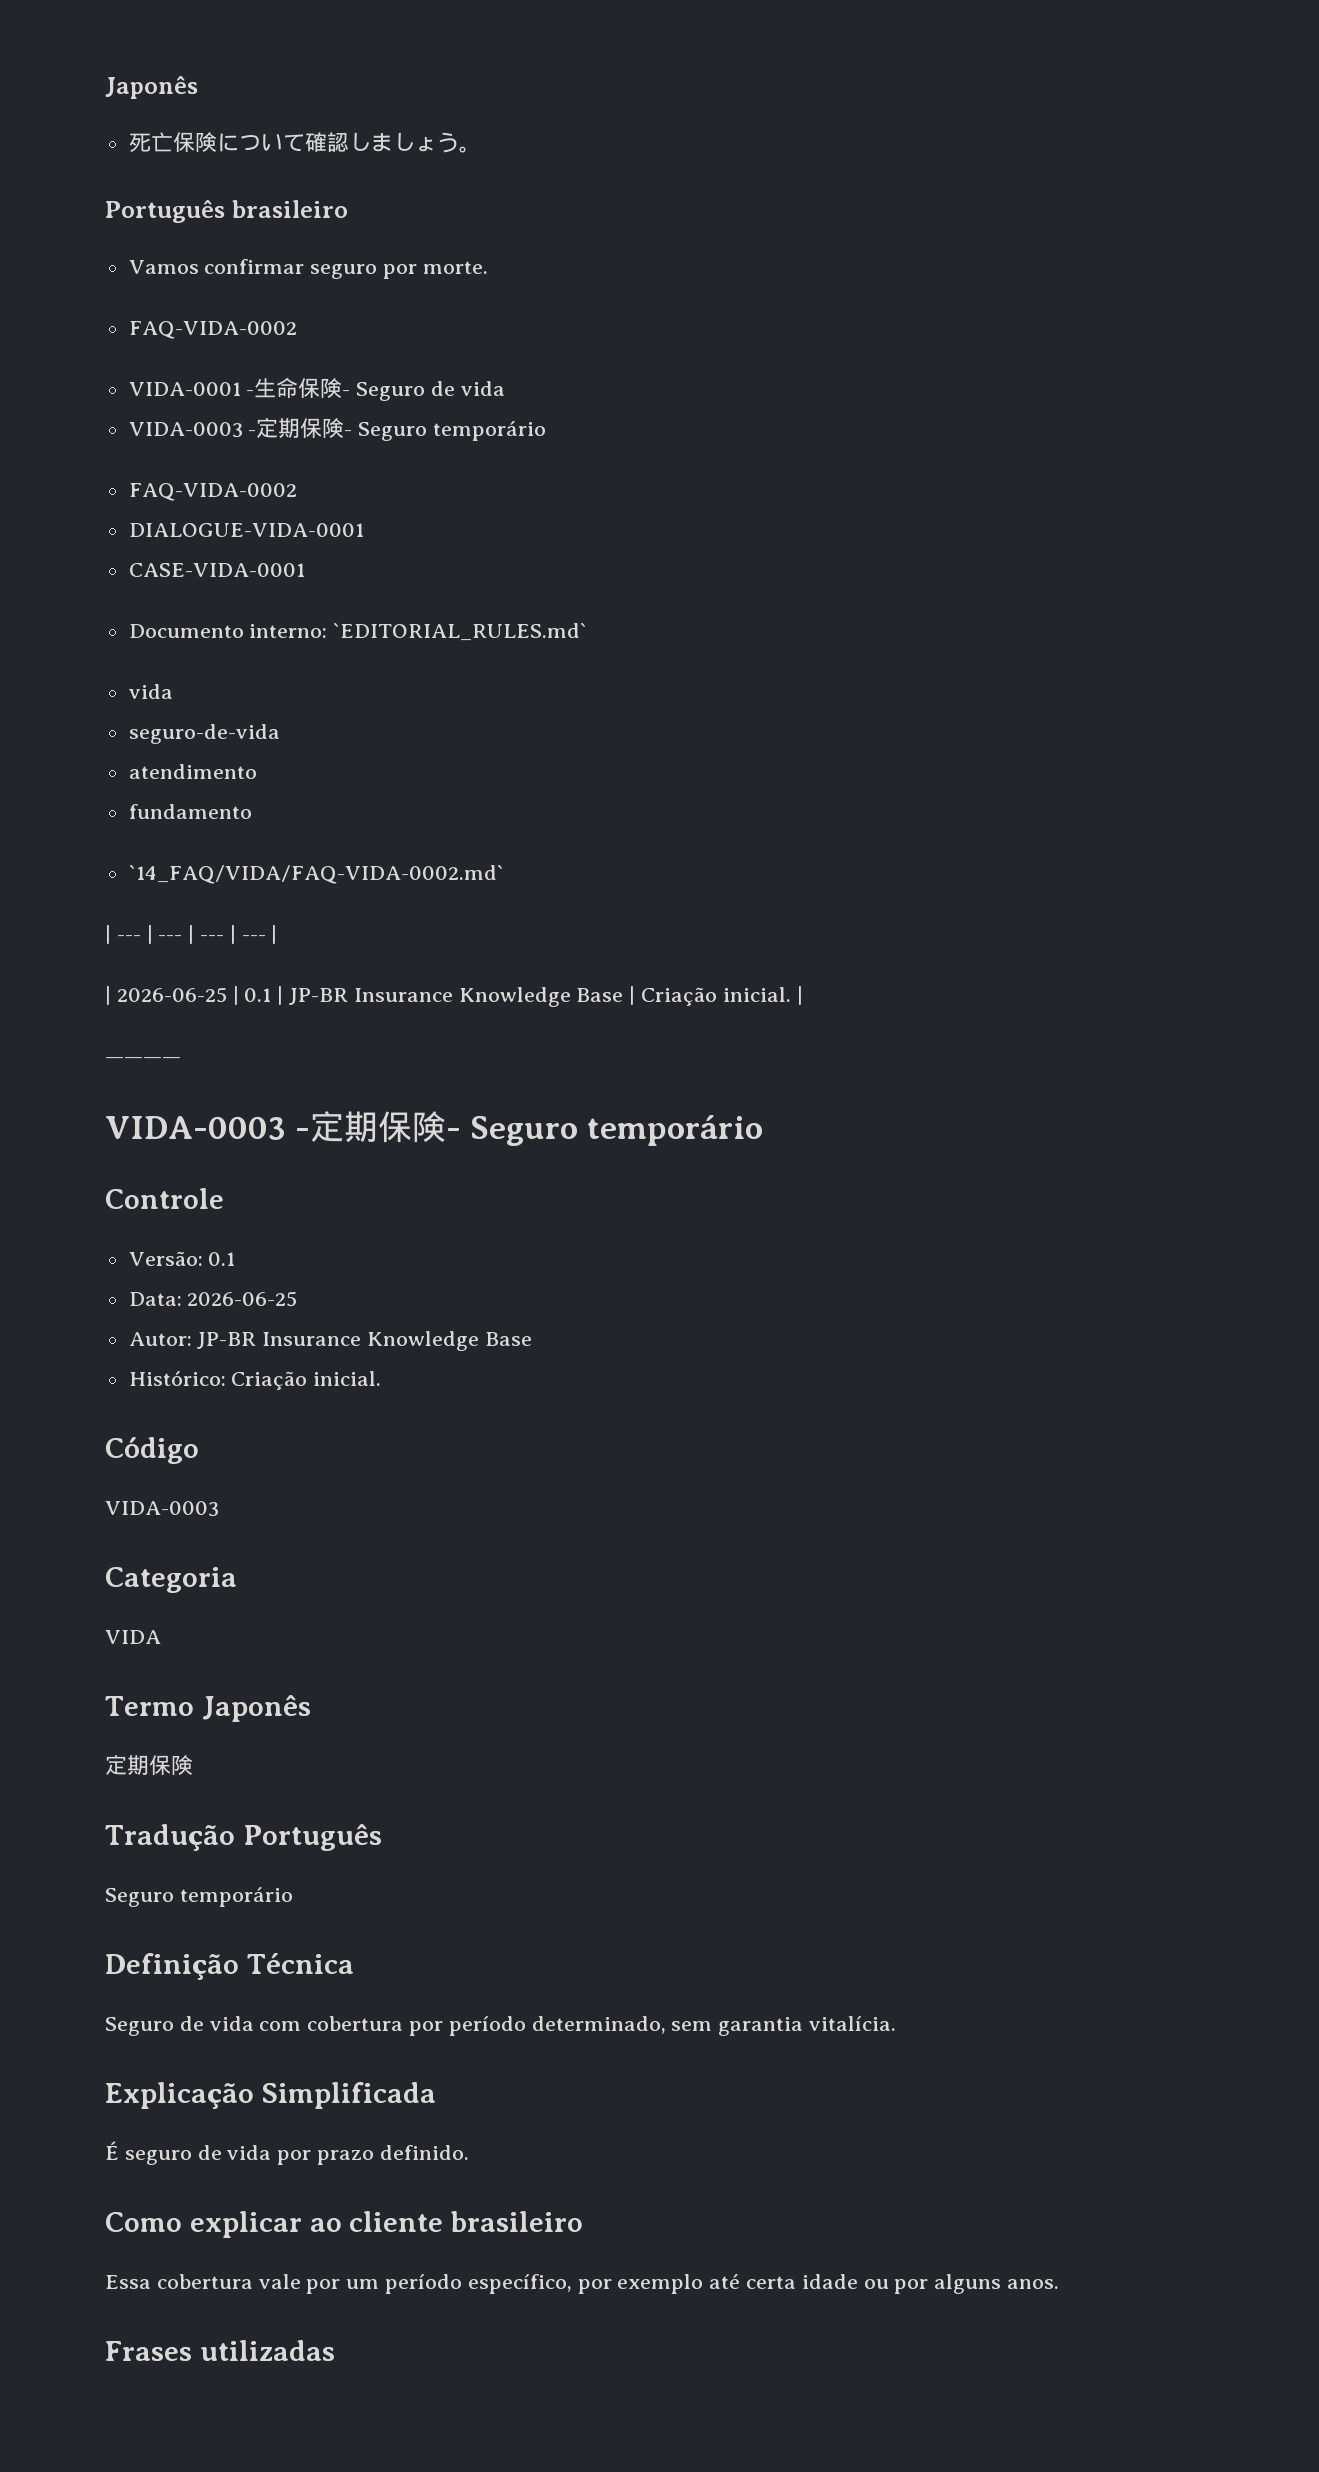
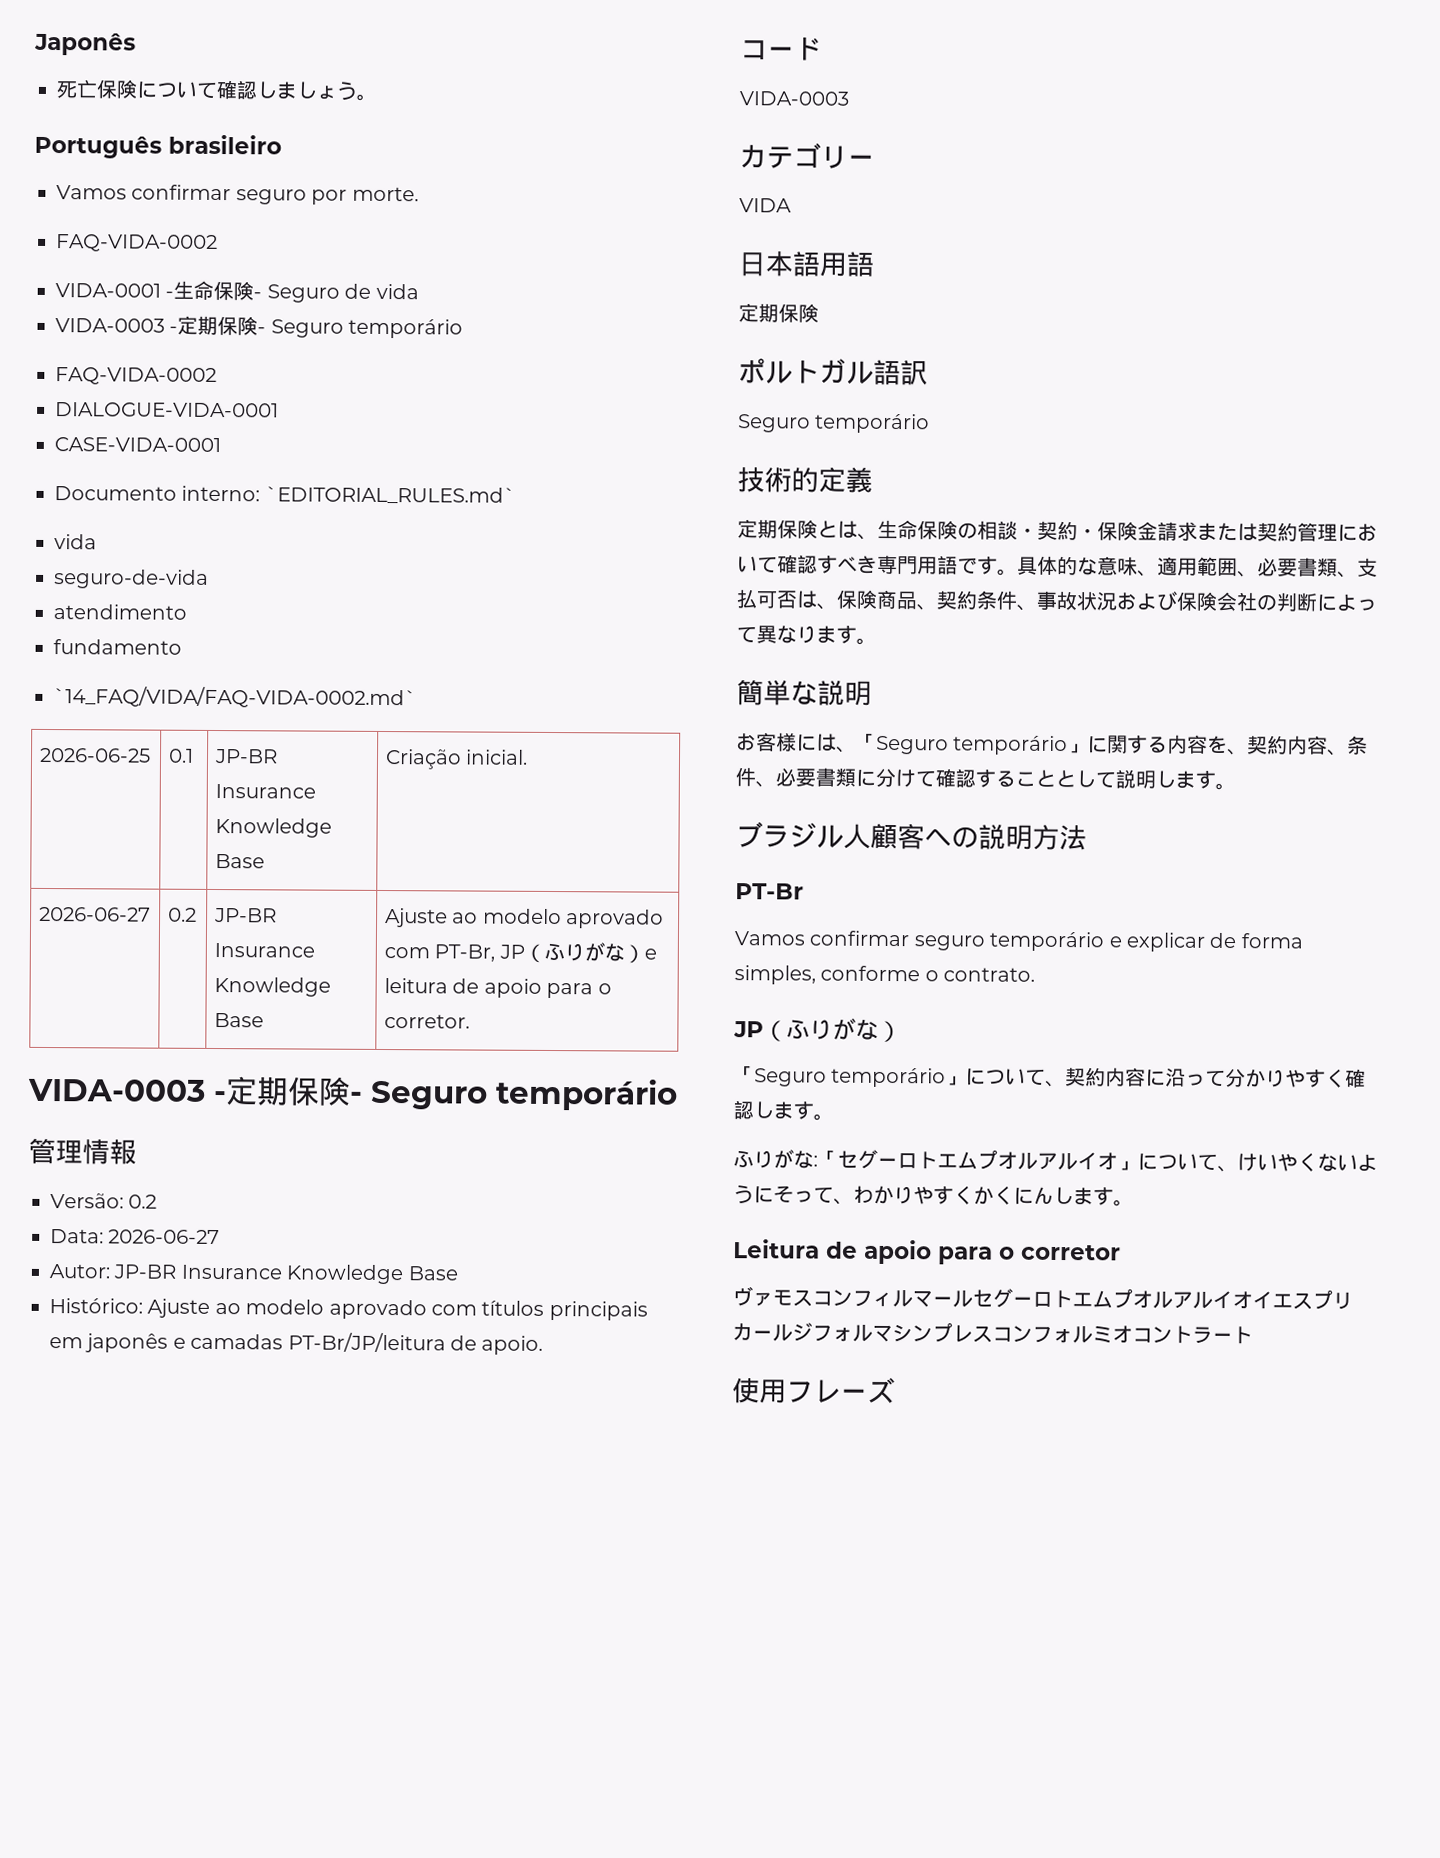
[105,925,278,944] [105,986,803,1007] [105,1057,181,1063] [105,1111,764,1146] [105,1188,224,1209] // | --- | --- | --- | --- | // | 2026-06-25 | 0.1 | JP-BR Insurance Knowledge Base | Criação inicial. | // ———— // VIDA-0003 -定期保険- Seguro temporário // Controle -> [38,747,151,763] [167,748,194,763] [213,748,278,764] [214,783,316,799] [214,817,332,838] [214,853,265,869] [384,749,529,770] [38,906,151,922] [167,907,197,922] [213,907,277,923] [213,942,315,958] [213,976,331,997] [213,1012,264,1028] [384,908,665,929] [383,942,657,964] [383,978,612,999] [383,1014,470,1029] [27,1076,678,1111] [28,1137,137,1165] // 2026-06-25 | 0.1 | JP-BR Insurance Knowledge Base | Criação inicial. // 2026-06-27 | 0.2 | JP-BR Insurance Knowledge Base | Ajuste ao modelo aprovado com PT-Br, JP（ふりがな）e leitura de apoio para o corretor. // VIDA-0003 -定期保険- Seguro temporário // 管理情報
[208,1252,236,1266] 0.1 -> [128,1194,158,1209] 0.2
[187,1291,298,1307] 2026-06-25 -> [108,1229,221,1245] 2026-06-27
[231,1371,382,1390] [105,1437,199,1464] Criação inicial. // Código -> [147,1298,648,1321] [49,1332,544,1355] [740,37,822,61] Ajuste ao modelo aprovado com títulos principais em japonês e camadas PT-Br/JP/leitura de apoio. // コード
[105,1567,237,1593] Categoria -> [739,142,875,169] カテゴリー
[105,1695,311,1722] Termo Japonês -> [738,251,875,277] 日本語用語
[105,1824,382,1851] [105,1887,293,1907] [105,1953,354,1980] [105,2016,897,2036] [105,2082,436,2109] [105,2141,469,2165] [105,2211,584,2238] [105,2274,1060,2294] [105,2340,335,2361] Tradução Português // Seguro temporário // Definição Técnica // Seguro de vida com cobertura por período determinado, sem garantia vitalícia. // Explicação Simplificada // É seguro de vida por prazo definido. // Como explicar ao cliente brasileiro // Essa cobertura vale por um período específico, por exemplo até certa idade ou por alguns anos. // Frases utilizadas -> [738,358,928,386] [737,413,931,434] [737,466,873,493] [737,519,1378,542] [737,554,1378,578] [736,589,1377,612] [736,625,877,645] [736,679,872,706] [736,732,1369,756] [735,767,1236,791] [735,821,1087,851] [735,883,804,900] [734,930,1303,952] [734,965,1036,985] [733,1017,902,1043] [734,1066,1367,1088] [733,1100,834,1121] [733,1149,1378,1173] [733,1185,1134,1207] [733,1239,1121,1265] [732,1286,1353,1310] [732,1322,1253,1345] [732,1377,895,1404] ポルトガル語訳 // Seguro temporário // 技術的定義 // 定期保険とは、生命保険の相談・契約・保険金請求または契約管理において確認すべき専門用語です。具体的な意味、適用範囲、必要書類、支払可否は、保険商品、契約条件、事故状況および保険会社の判断によって異なります。 // 簡単な説明 // お客様には、「Seguro temporário」に関する内容を、契約内容、条件、必要書類に分けて確認することとして説明します。 // ブラジル人顧客への説明方法 // PT-Br // Vamos confirmar seguro temporário e explicar de forma simples, conforme o contrato. // JP（ふりがな） // 「Seguro temporário」について、契約内容に沿って分かりやすく確認します。 // ふりがな:「セグーロトエムプオルアルイオ」について、けいやくないようにそって、わかりやすくかくにんします。 // Leitura de apoio para o corretor // ヴァモスコンフィルマールセグーロトエムプオルアルイオイエスプリカールジフォルマシンプレスコンフォルミオコントラート // 使用フレーズ

